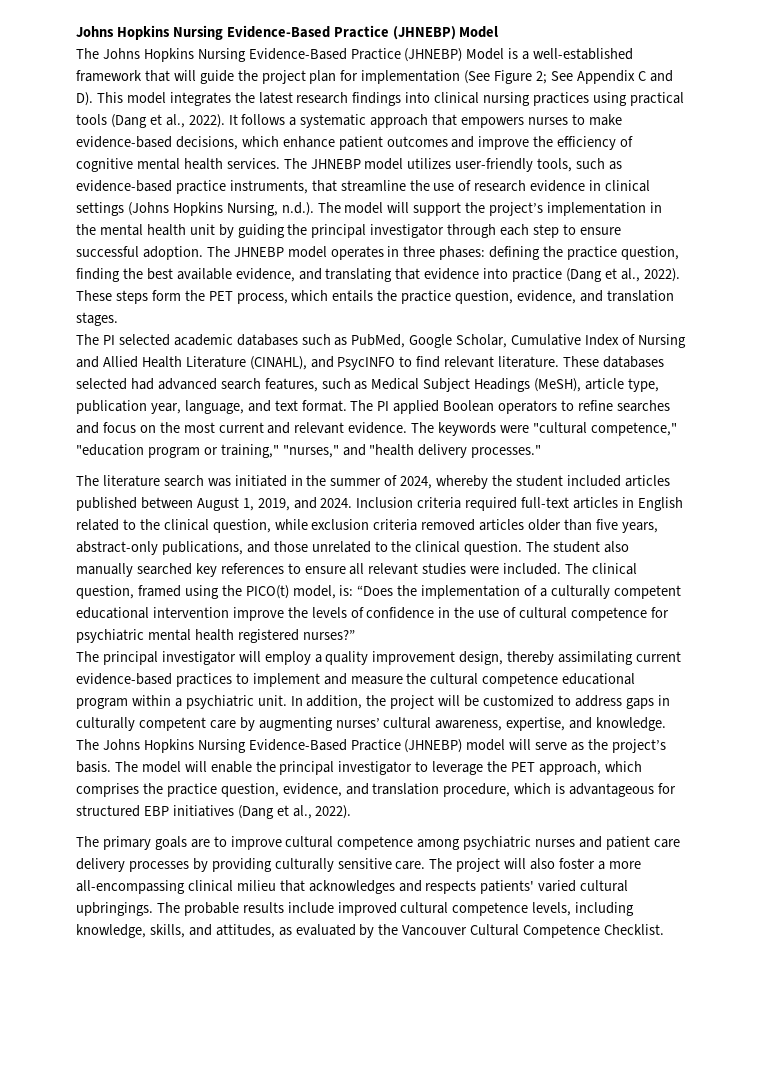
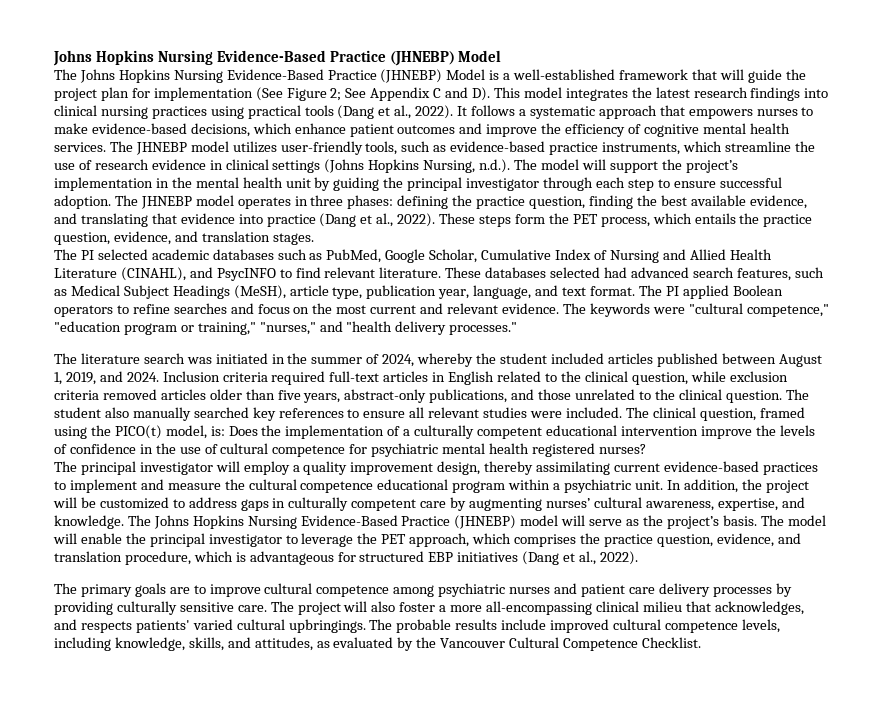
[311,180,337,192] that -> [682,141,722,152] which
[357,585,394,596] “Does -> [228,426,258,436] Does
[302,630,355,640] nurses?” -> [598,444,646,454] nurses?
[308,880,395,894] acknowledges -> [714,601,804,615] acknowledges,

